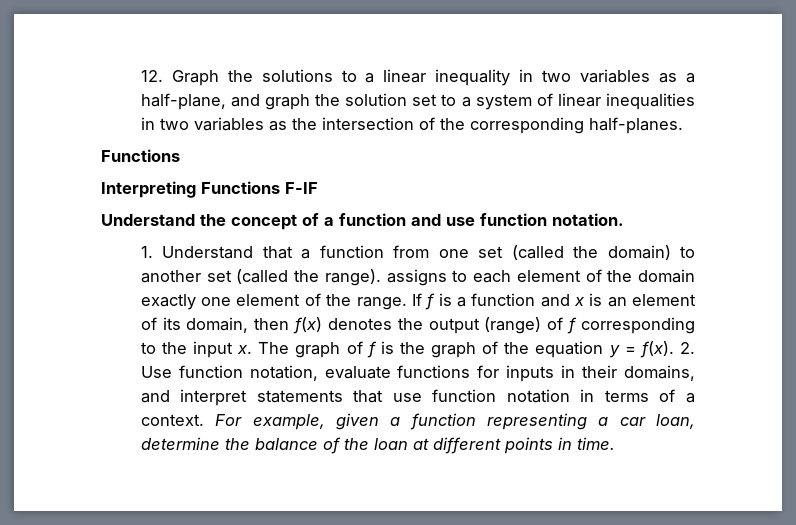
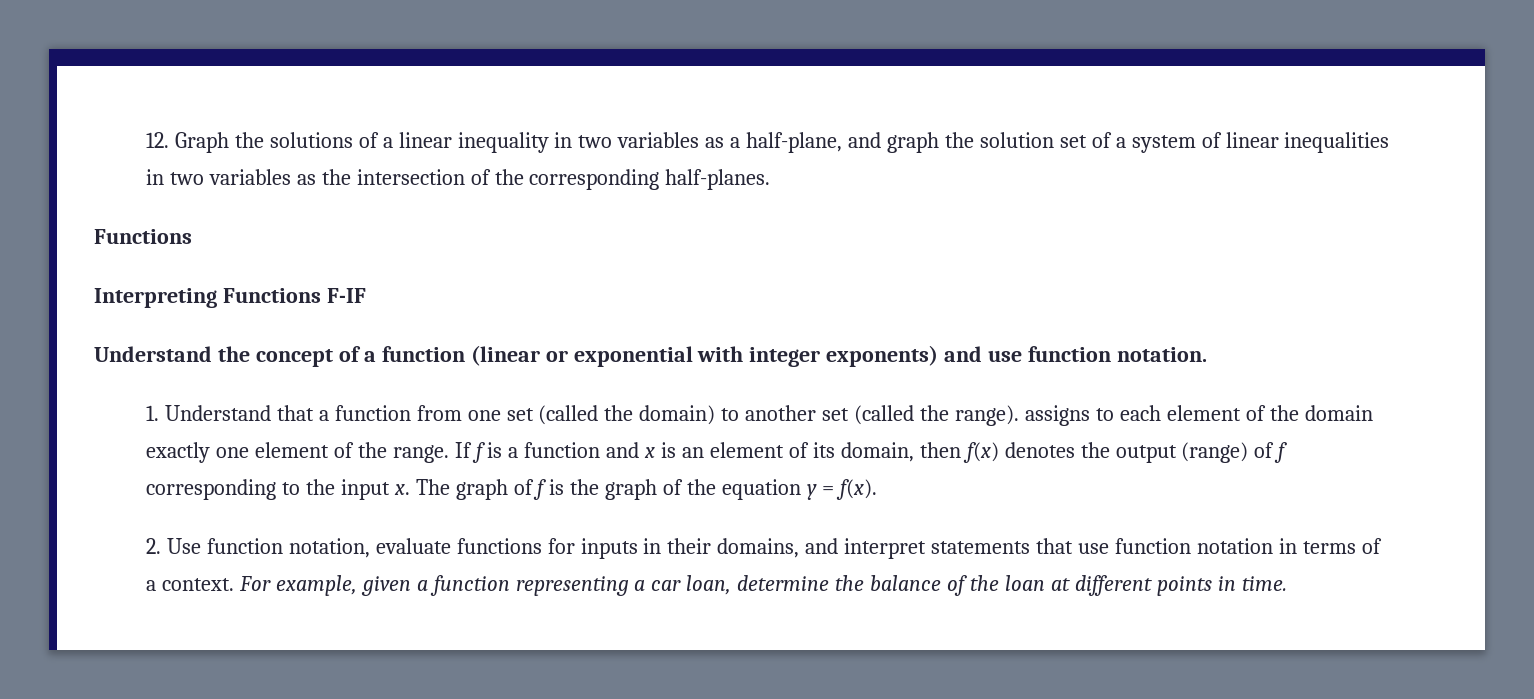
[341,70,357,82] to -> [358,132,379,148] of
[441,94,457,106] to -> [1091,132,1112,148] of
(406, 219) none -> [470,345,939,367] (linear or exponential with integer exponents)
(674, 349) none -> (877, 489) //

